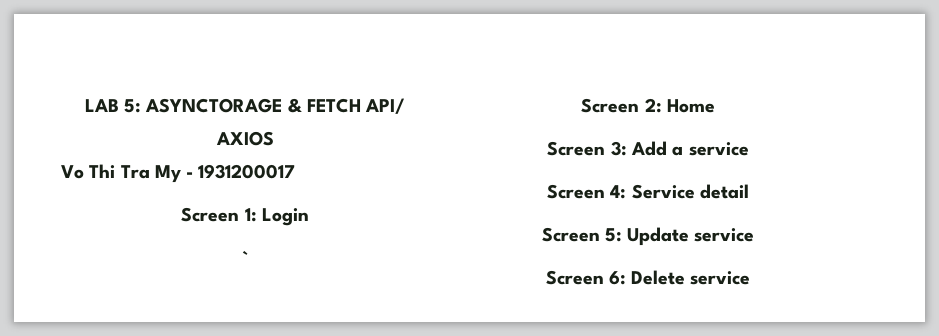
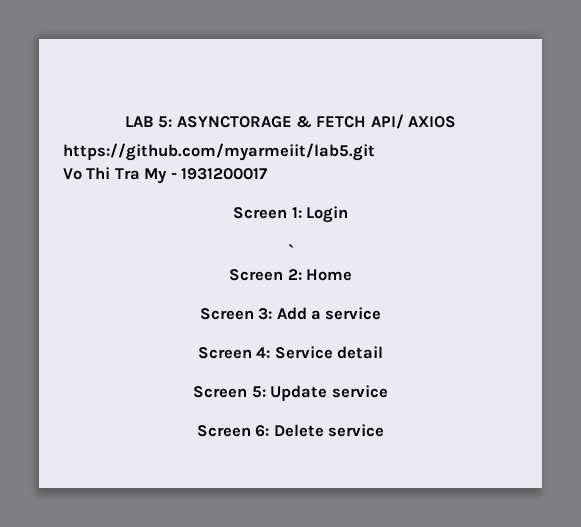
(274, 138) none -> [63,143,375,161] // https://github.com/myarmeiit/lab5.git

